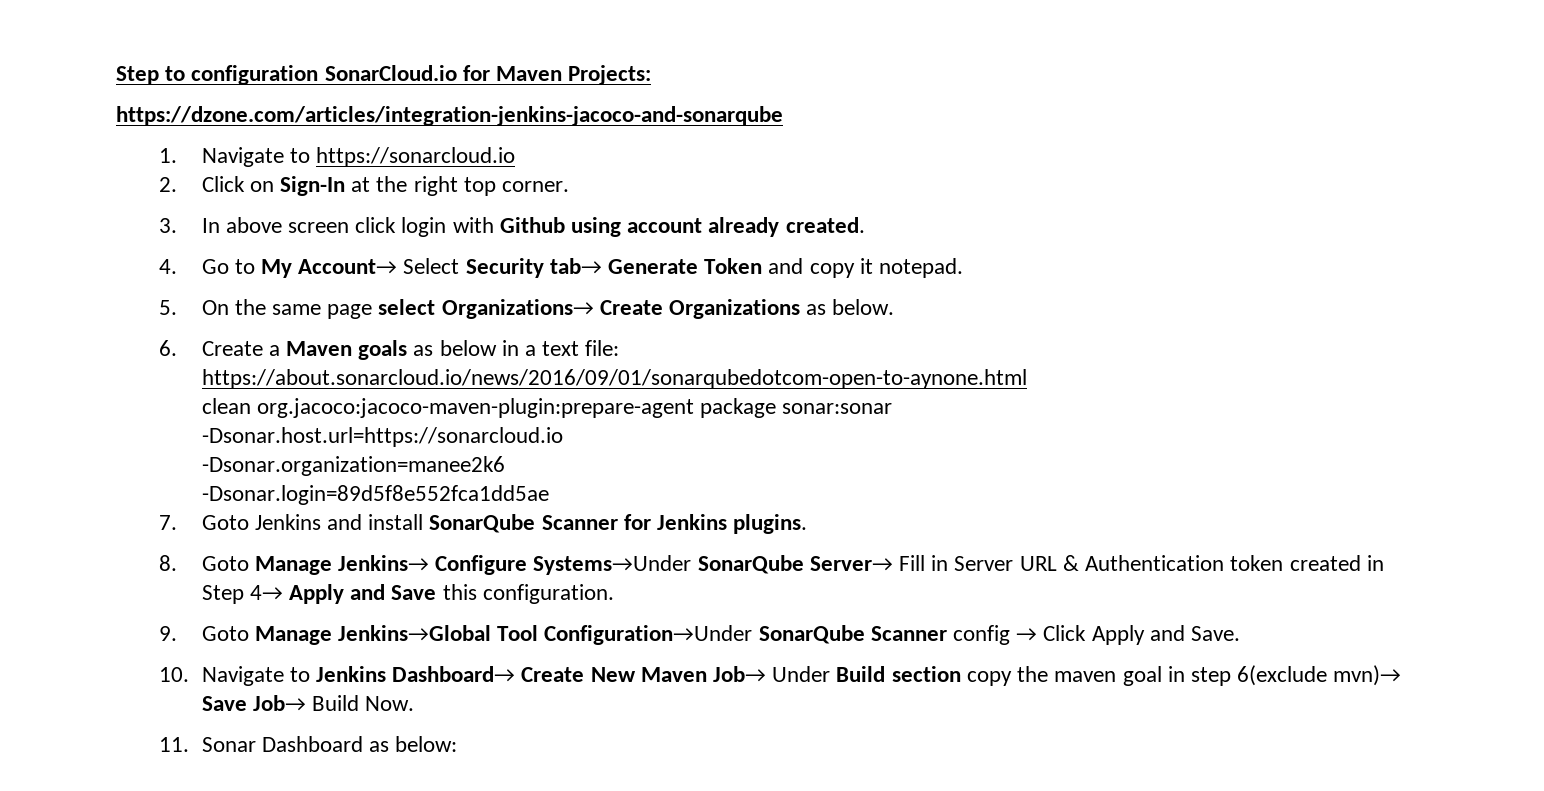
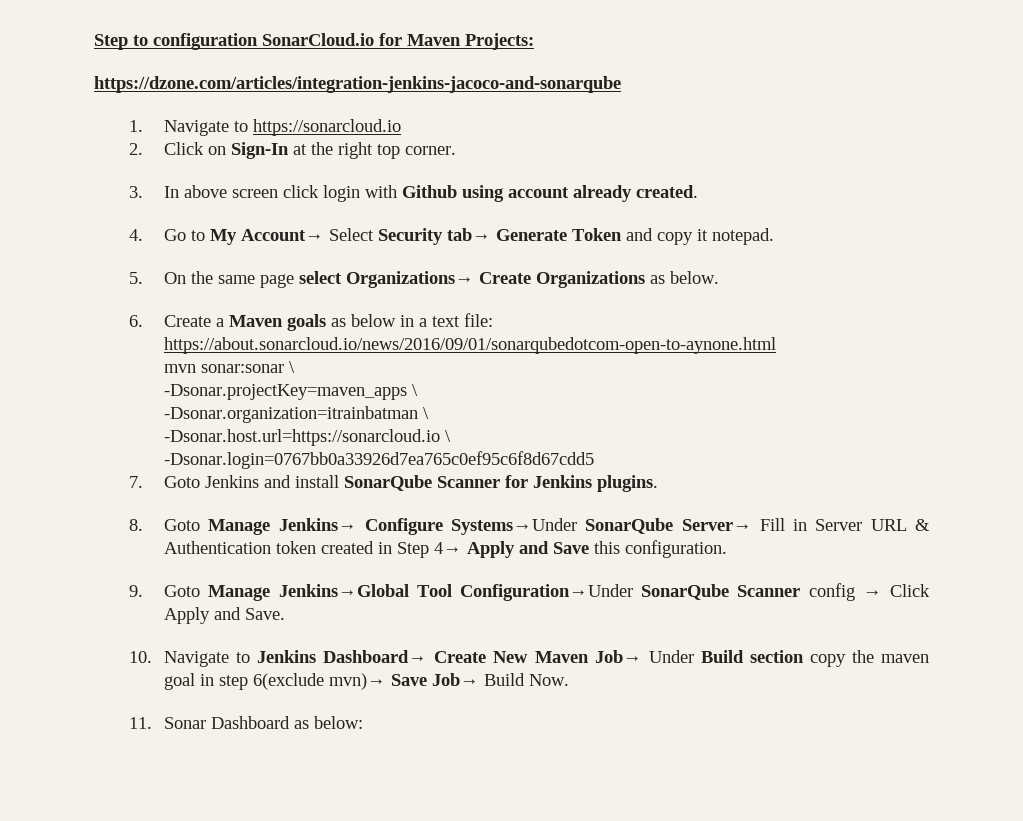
[201,398,893,418] clean org.jacoco:jacoco-maven-plugin:prepare-agent package sonar:sonar -> [164,361,296,373] [164,384,419,400] [164,406,430,423] mvn sonar:sonar \ // -Dsonar.projectKey=maven_apps \ // -Dsonar.organization=itrainbatman \
[201,456,505,476] [201,485,549,505] // -Dsonar.organization=manee2k6 // -Dsonar.login=89d5f8e552fca1dd5ae -> [445,430,452,442] [164,451,595,469] \ // -Dsonar.login=0767bb0a33926d7ea765c0ef95c6f8d67cdd5

